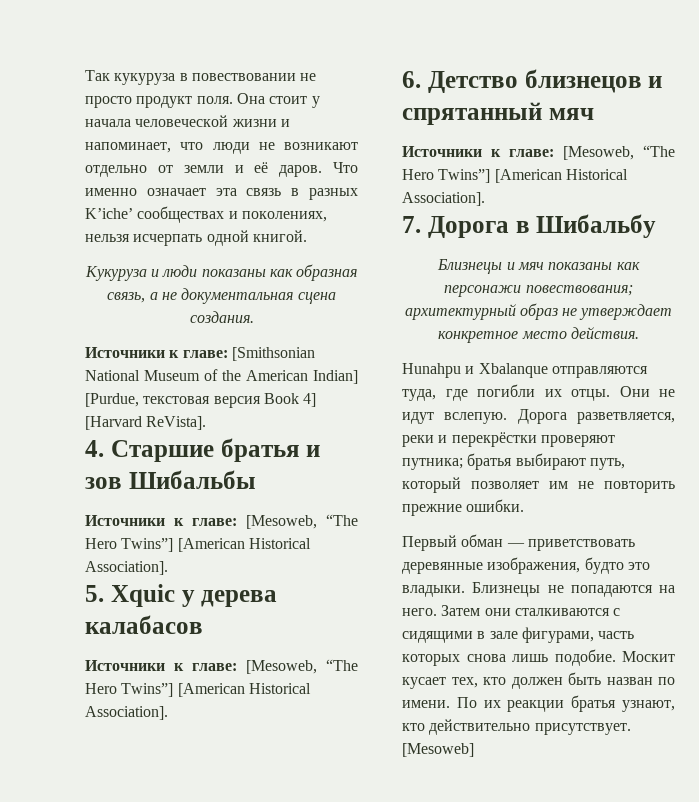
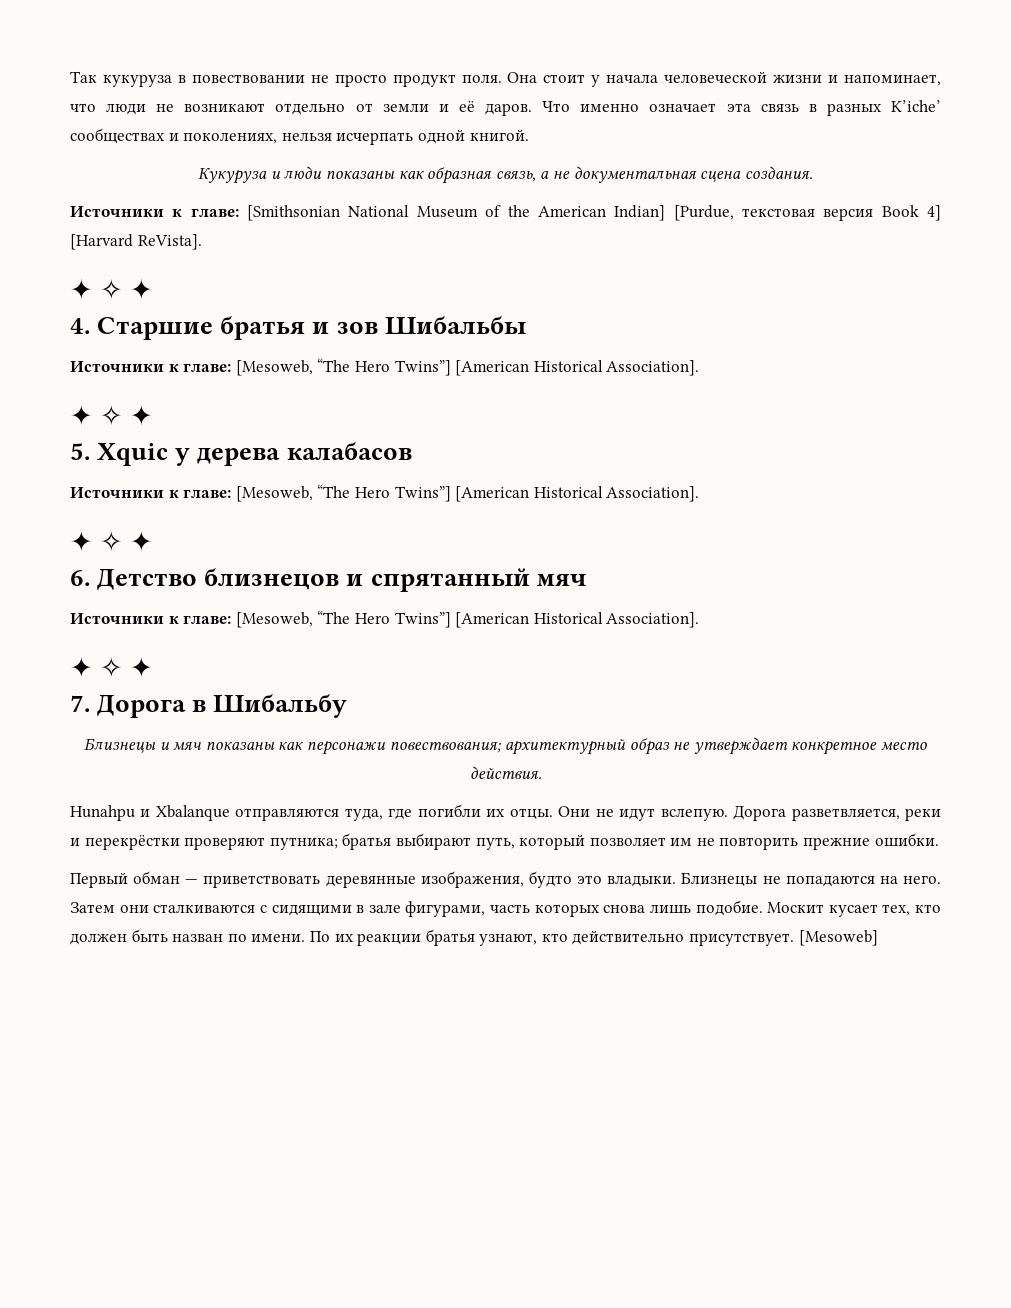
(207, 423) none -> [70,278,154,300] // ✦ ✧ ✦
(168, 568) none -> [70,404,154,426] // ✦ ✧ ✦
(168, 713) none -> [70,530,154,552] // ✦ ✧ ✦
(485, 199) none -> [70,656,154,678] // ✦ ✧ ✦

